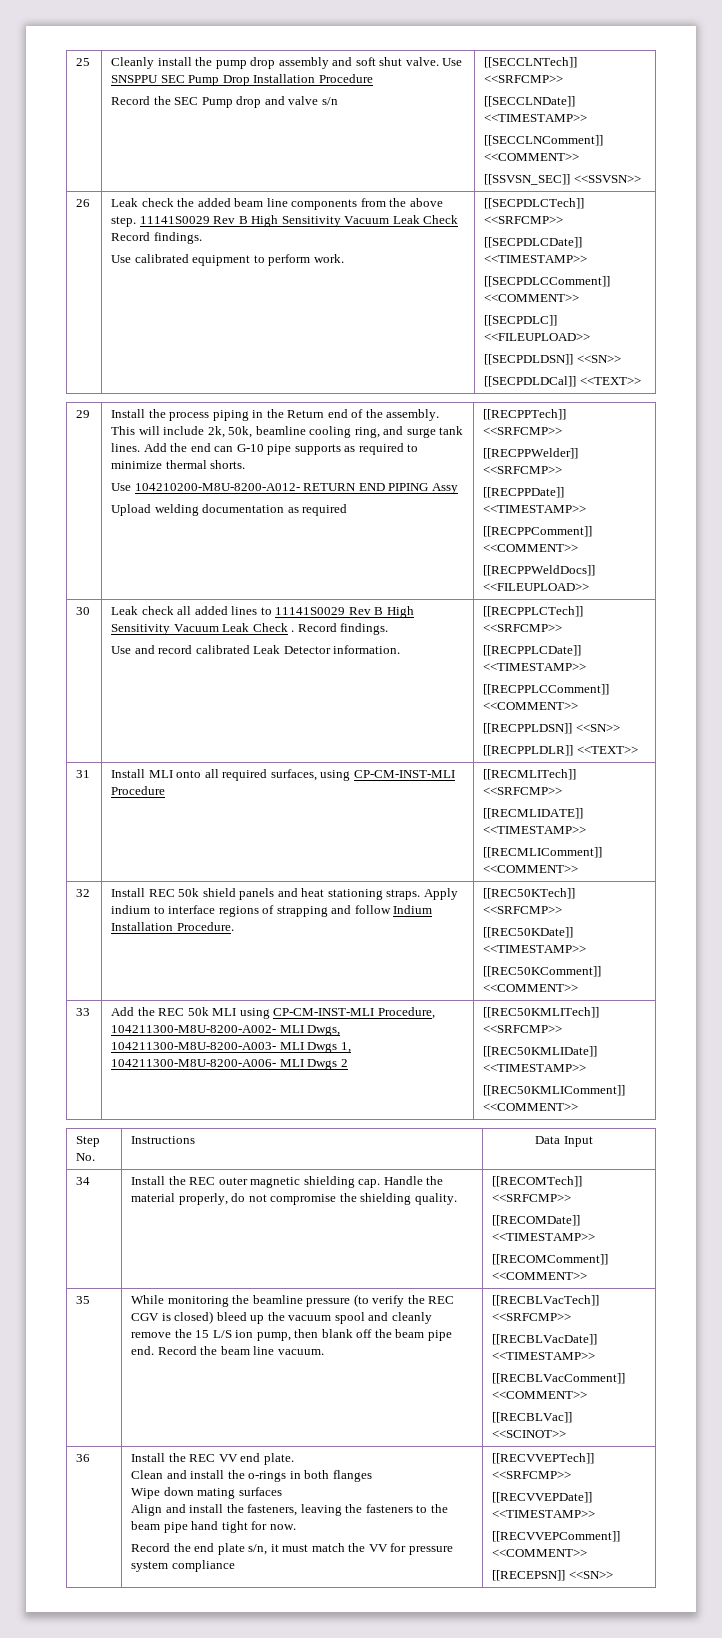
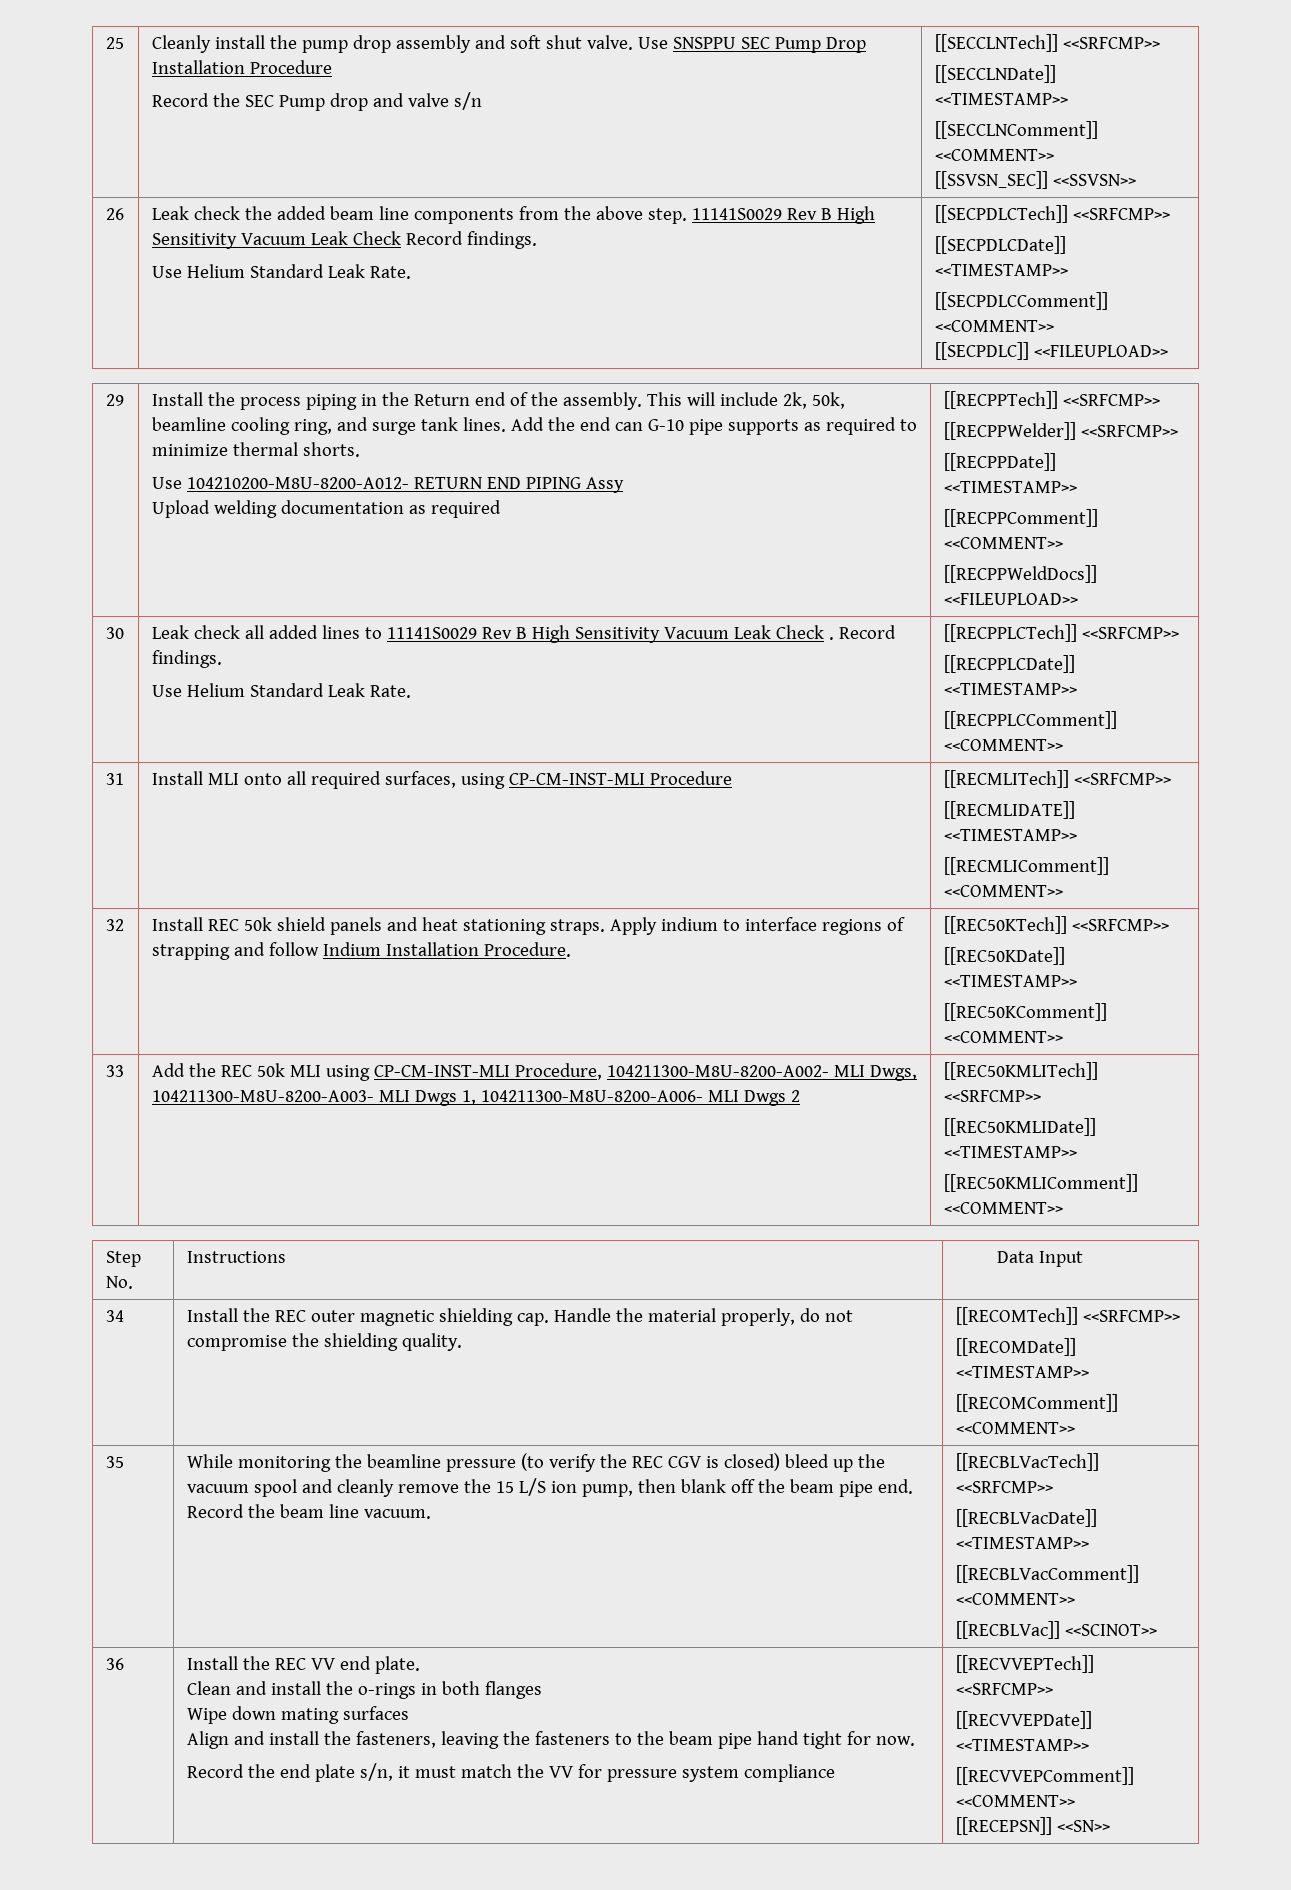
[134,254,344,266] calibrated equipment to perform work. -> [186,264,411,279] Helium Standard Leak Rate.
[484,354,621,365] [484,376,641,387] // [[SECPDLDSN]] <<SN>> // [[SECPDLDCal]] <<TEXT>> -> (1168, 351) none
[134,645,401,654] and record calibrated Leak Detector information. -> [186,683,411,698] Helium Standard Leak Rate.
[483,723,620,734] [483,745,638,756] // [[RECPPLDSN]] <<SN>> // [[RECPPLDLR]] <<TEXT>> -> (1063, 745) none

